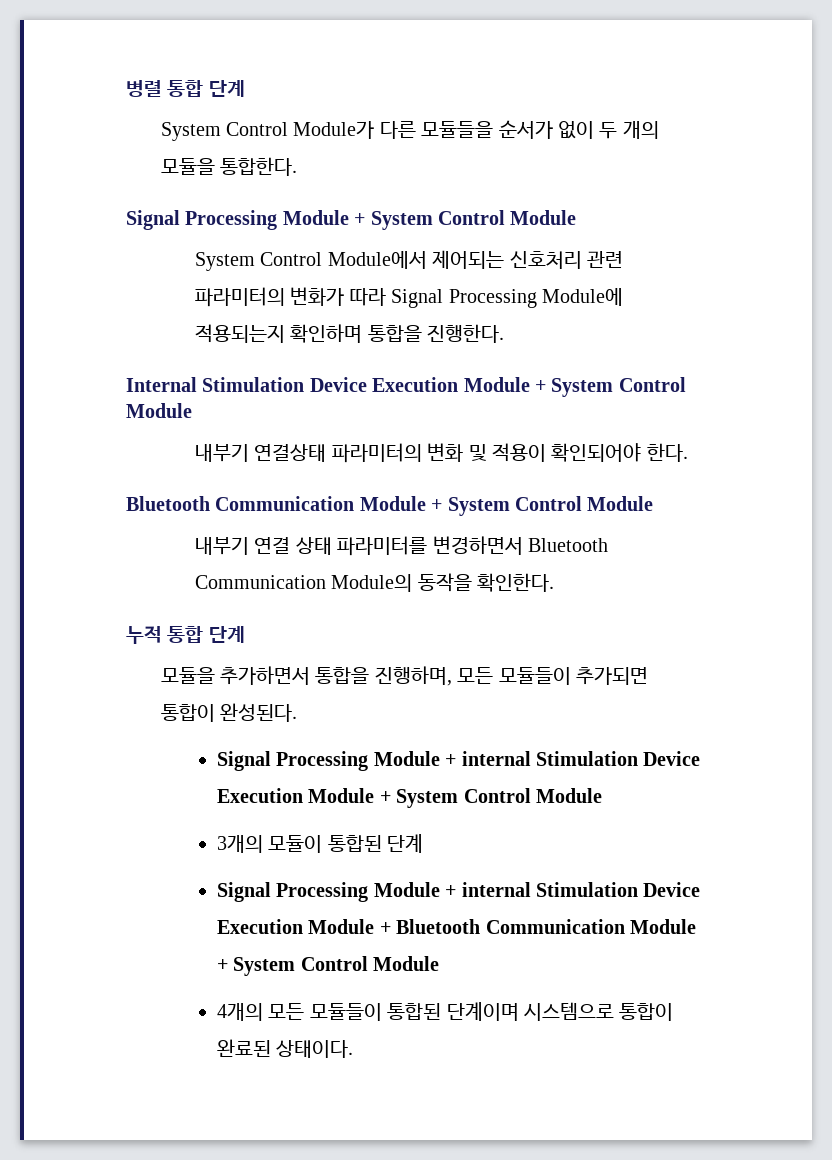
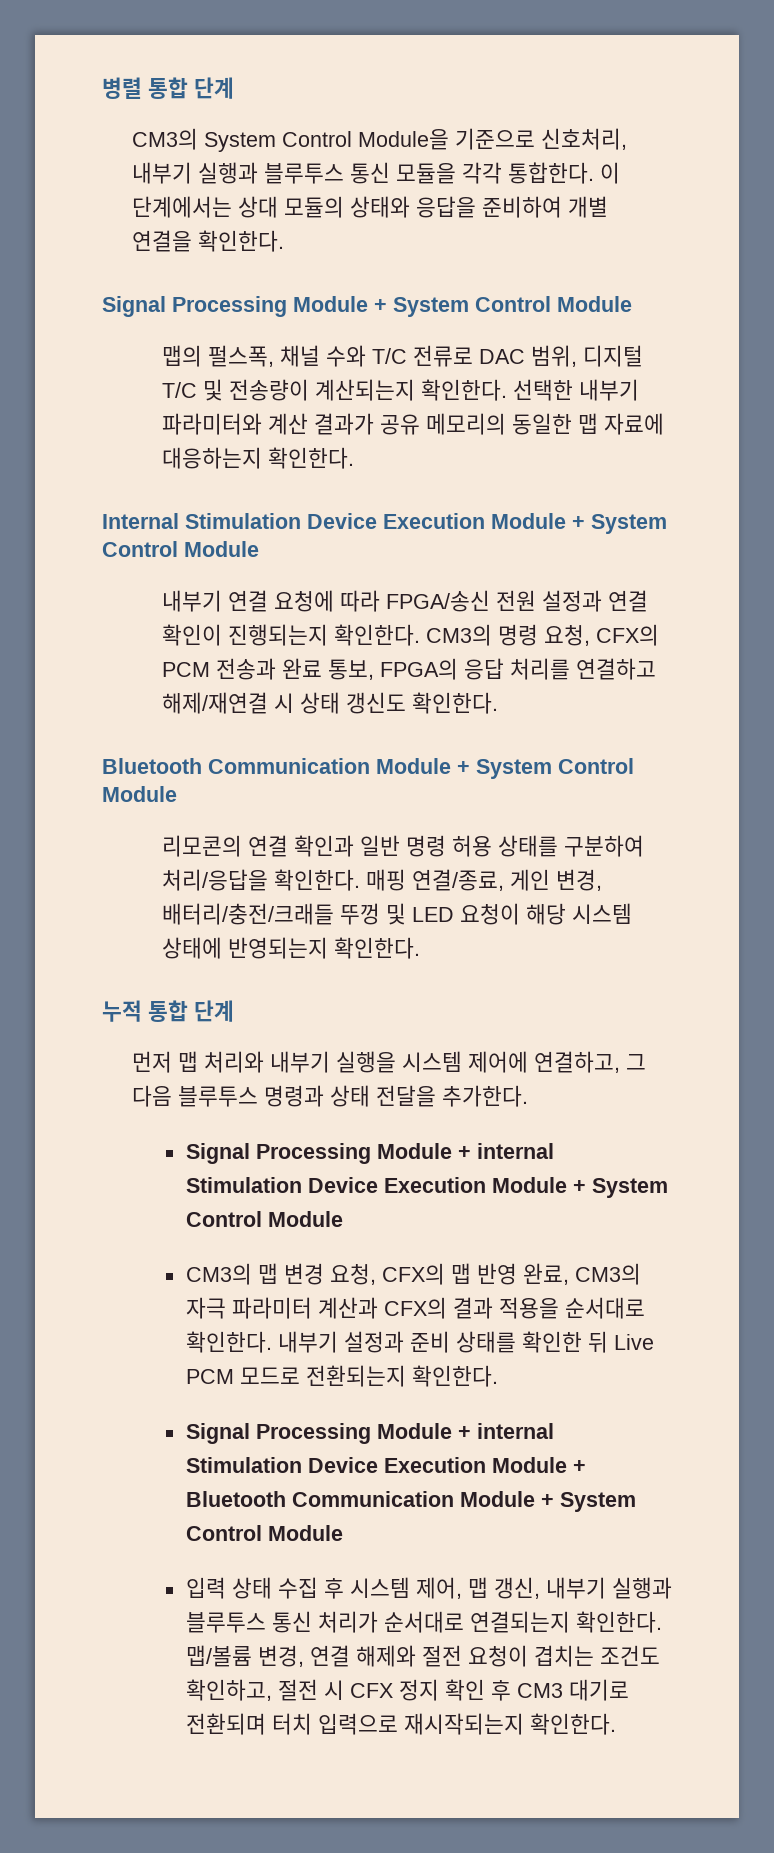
[160,120,659,141] [160,157,297,176] System Control Module가 다른 모듈들을 순서가 없이 두 개의 모듈을 통합한다. -> [132,128,628,152] [132,162,621,184] [132,196,609,218] [132,230,285,252] CM3의 System Control Module을 기준으로 신호처리, 내부기 실행과 블루투스 통신 모듈을 각각 통합한다. 이 단계에서는 상대 모듈의 상태와 응답을 준비하여 개별 연결을 확인한다.
[195,250,624,271] [195,287,624,308] [195,324,505,343] System Control Module에서 제어되는 신호처리 관련 파라미터의 변화가 따라 Signal Processing Module에 적용되는지 확인하며 통합을 진행한다. -> [162,345,644,367] [162,379,640,401] [162,413,665,435] [162,447,355,469] 맵의 펄스폭, 채널 수와 T/C 전류로 DAC 범위, 디지털 T/C 및 전송량이 계산되는지 확인한다. 선택한 내부기 파라미터와 계산 결과가 공유 메모리의 동일한 맵 자료에 대응하는지 확인한다.
[254,443,688,463] [126,496,654,516] [195,536,609,556] [195,573,555,592] [126,626,245,644] [160,666,648,686] [160,703,297,722] 연결상태 파라미터의 변화 및 적용이 확인되어야 한다. // Bluetooth Communication Module + System Control Module // 내부기 연결 상태 파라미터를 변경하면서 Bluetooth Communication Module의 동작을 확인한다. // 누적 통합 단계 // 모듈을 추가하면서 통합을 진행하며, 모든 모듈들이 추가되면 통합이 완성된다. -> [228,590,649,612] [162,624,660,646] [162,658,657,680] [162,692,499,714] [102,758,634,779] [102,786,177,802] [162,835,645,857] [162,869,603,891] [162,903,633,925] [162,937,421,959] [102,1000,234,1022] [132,1051,647,1073] [132,1085,529,1107] 연결 요청에 따라 FPGA/송신 전원 설정과 연결 확인이 진행되는지 확인한다. CM3의 명령 요청, CFX의 PCM 전송과 완료 통보, FPGA의 응답 처리를 연결하고 해제/재연결 시 상태 갱신도 확인한다. // Bluetooth Communication Module + System Control Module // 리모콘의 연결 확인과 일반 명령 허용 상태를 구분하여 처리/응답을 확인한다. 매핑 연결/종료, 게인 변경, 배터리/충전/크래들 뚜껑 및 LED 요청이 해당 시스템 상태에 반영되는지 확인한다. // 누적 통합 단계 // 먼저 맵 처리와 내부기 실행을 시스템 제어에 연결하고, 그 다음 블루투스 명령과 상태 전달을 추가한다.
[217,834,424,853] 3개의 모듈이 통합된 단계 -> [185,1263,641,1285] [185,1297,645,1319] [185,1331,654,1353] [185,1365,498,1387] CM3의 맵 변경 요청, CFX의 맵 반영 완료, CM3의 자극 파라미터 계산과 CFX의 결과 적용을 순서대로 확인한다. 내부기 설정과 준비 상태를 확인한 뒤 Live PCM 모드로 전환되는지 확인한다.
[217,1002,674,1021] [217,1039,354,1058] 4개의 모든 모듈들이 통합된 단계이며 시스템으로 통합이 완료된 상태이다. -> [185,1577,672,1599] [185,1611,662,1633] [185,1645,660,1667] [185,1679,629,1701] [185,1713,616,1735] 입력 상태 수집 후 시스템 제어, 맵 갱신, 내부기 실행과 블루투스 통신 처리가 순서대로 연결되는지 확인한다. 맵/볼륨 변경, 연결 해제와 절전 요청이 겹치는 조건도 확인하고, 절전 시 CFX 정지 확인 후 CM3 대기로 전환되며 터치 입력으로 재시작되는지 확인한다.

